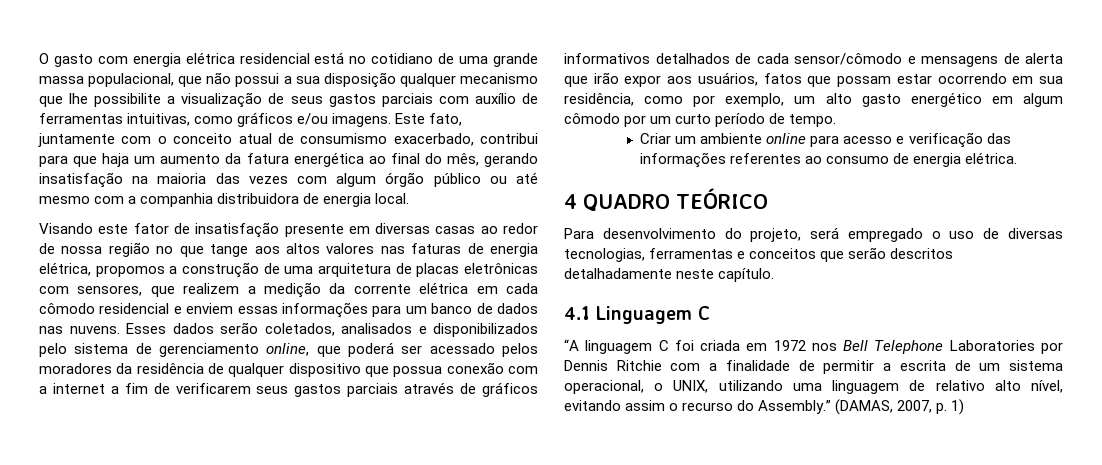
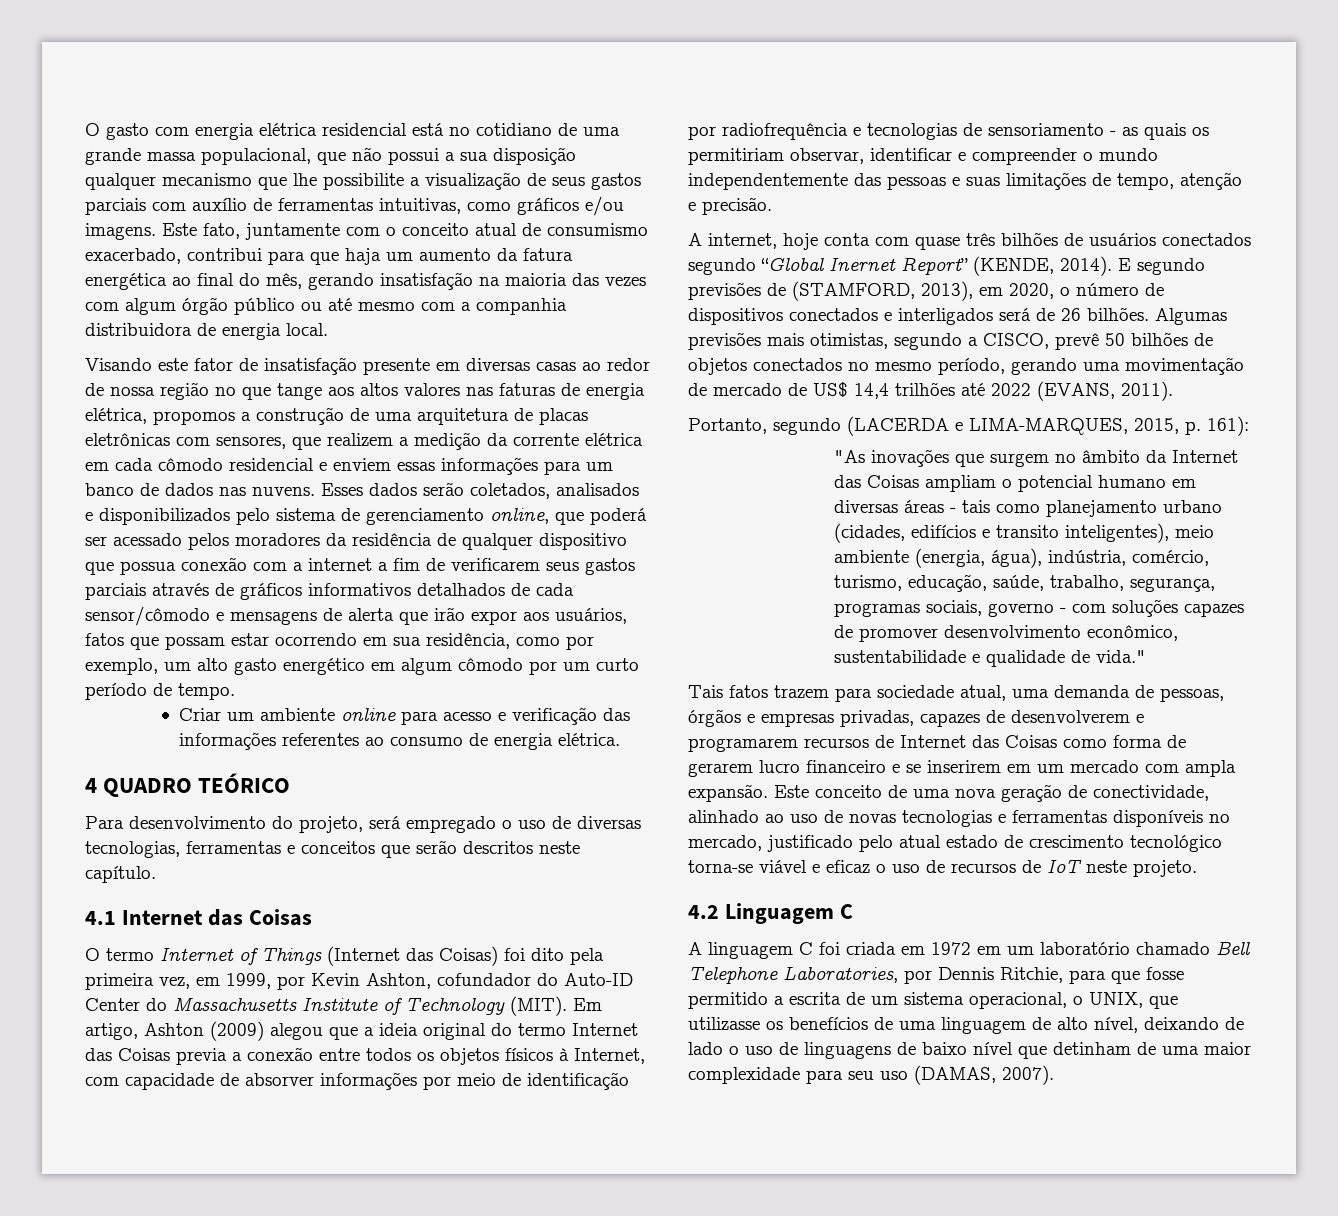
[564,268,672,279] detalhadamente -> (533, 847) none
(590, 313) none -> [121,909,312,926] [85,946,604,966] [85,973,633,990] [85,996,602,1016] [85,1021,638,1041] [85,1047,645,1065] [85,1072,629,1090] [688,123,1209,140] [688,148,1158,165] [688,172,1242,190] [688,197,772,215] [688,232,1251,250] [688,256,1205,276] [688,281,1164,301] [688,307,1227,325] [688,332,1213,350] [688,357,1244,375] [688,381,1173,401] [688,416,1249,436] [834,449,1239,467] [834,475,1197,492] [834,500,1223,517] [834,523,1215,543] [834,548,1210,568] [834,574,1216,592] [834,599,1245,617] [834,625,1179,642] [834,650,1147,667] [688,685,1224,702] [688,709,1144,727] [688,735,1186,752] [688,760,1236,777] [688,784,1209,802] [688,810,1230,827] [688,835,1222,852] [688,860,1197,877] [688,905,719,919] Internet das Coisas // O termo Internet of Things (Internet das Coisas) foi dito pela primeira vez, em 1999, por Kevin Ashton, cofundador do Auto-ID Center do Massachusetts Institute of Technology (MIT). Em artigo, Ashton (2009) alegou que a ideia original do termo Internet das Coisas previa a conexão entre todos os objetos físicos à Internet, com capacidade de absorver informações por meio de identificação por radiofrequência e tecnologias de sensoriamento - as quais os permitiriam observar, identificar e compreender o mundo independentemente das pessoas e suas limitações de tempo, atenção e precisão. // A internet, hoje conta com quase três bilhões de usuários conectados segundo “Global Inernet Report” (KENDE, 2014). E segundo previsões de (STAMFORD, 2013), em 2020, o número de dispositivos conectados e interligados será de 26 bilhões. Algumas previsões mais otimistas, segundo a CISCO, prevê 50 bilhões de objetos conectados no mesmo período, gerando uma movimentação de mercado de US$ 14,4 trilhões até 2022 (EVANS, 2011). // Portanto, segundo (LACERDA e LIMA-MARQUES, 2015, p. 161): // "As inovações que surgem no âmbito da Internet das Coisas ampliam o potencial humano em diversas áreas - tais como planejamento urbano (cidades, edifícios e transito inteligentes), meio ambiente (energia, água), indústria, comércio, turismo, educação, saúde, trabalho, segurança, programas sociais, governo - com soluções capazes de promover desenvolvimento econômico, sustentabilidade e qualidade de vida." // Tais fatos trazem para sociedade atual, uma demanda de pessoas, órgãos e empresas privadas, capazes de desenvolverem e programarem recursos de Internet das Coisas como forma de gerarem lucro financeiro e se inserirem em um mercado com ampla expansão. Este conceito de uma nova geração de conectividade, alinhado ao uso de novas tecnologias e ferramentas disponíveis no mercado, justificado pelo atual estado de crescimento tecnológico torna-se viável e eficaz o uso de recursos de IoT neste projeto. // 4.2
[564,339,579,351] “A -> [688,942,702,955] A
[811,343,837,351] nos -> [977,942,1210,955] em um laboratório chamado
[949,340,1035,351] Laboratories -> [783,966,898,983] Laboratories,
[616,360,875,374] Ritchie com a finalidade de permitir -> [1000,967,1184,984] [688,992,768,1009] Ritchie, para que fosse permitido
[718,380,783,391] utilizando -> [1149,996,1178,1009] [688,1017,893,1030] que utilizasse os benefícios de
[935,380,985,391] relativo -> (1051, 1023) none
[564,399,965,415] evitando assim o recurso do Assembly.” (DAMAS, 2007, p. 1) -> [1144,1017,1244,1030] [688,1042,1251,1059] [688,1065,1054,1085] deixando de lado o uso de linguagens de baixo nível que detinham de uma maior complexidade para seu uso (DAMAS, 2007).

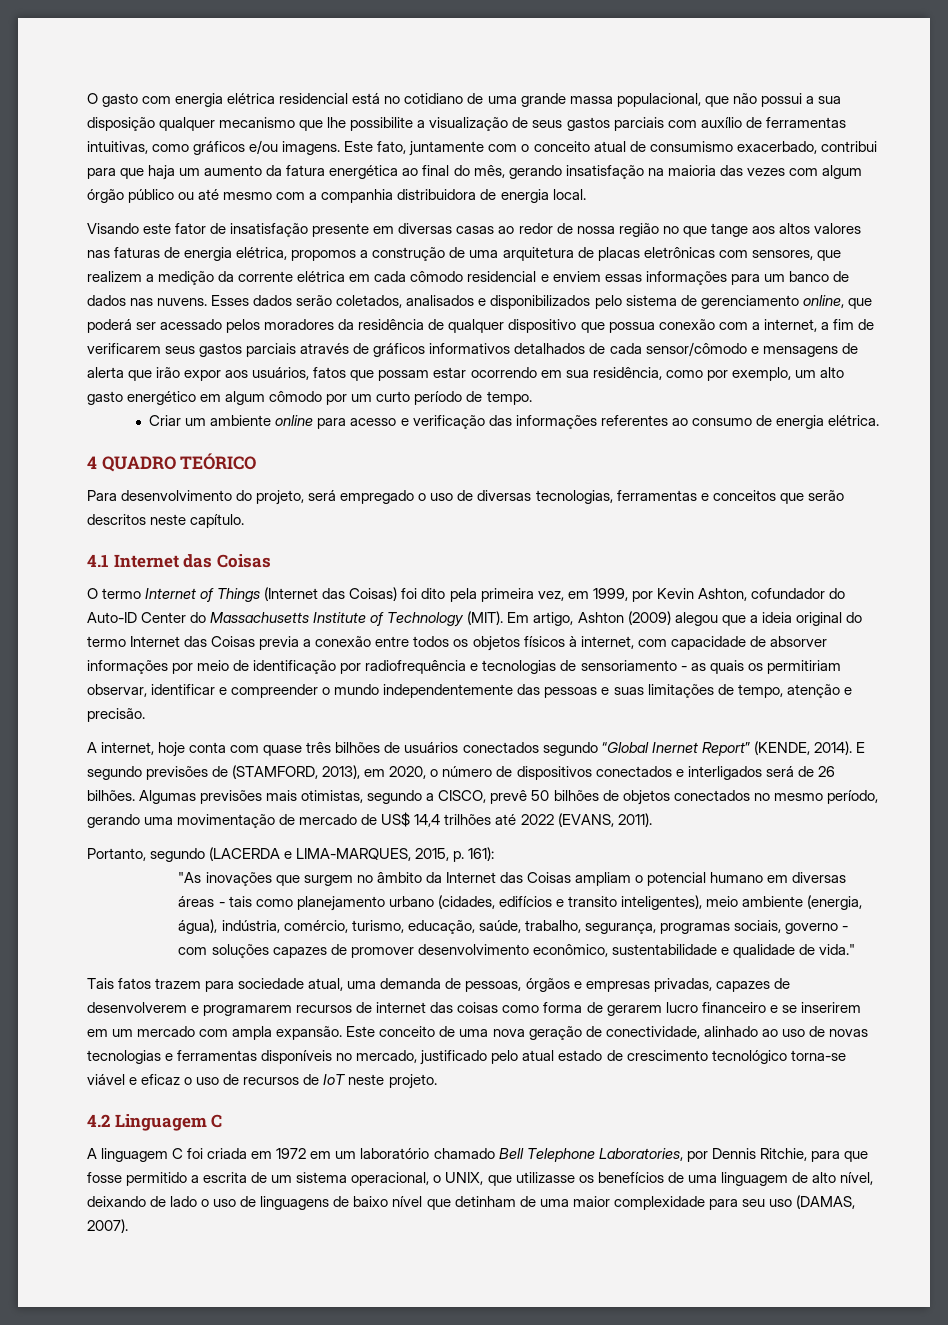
[308,558,372,571] internet -> [763,319,817,332] internet,
[574,1048,645,1064] Internet, -> [580,636,634,649] internet,
[900,735,1057,748] Internet das Coisas -> [376,1002,499,1013] internet das coisas

